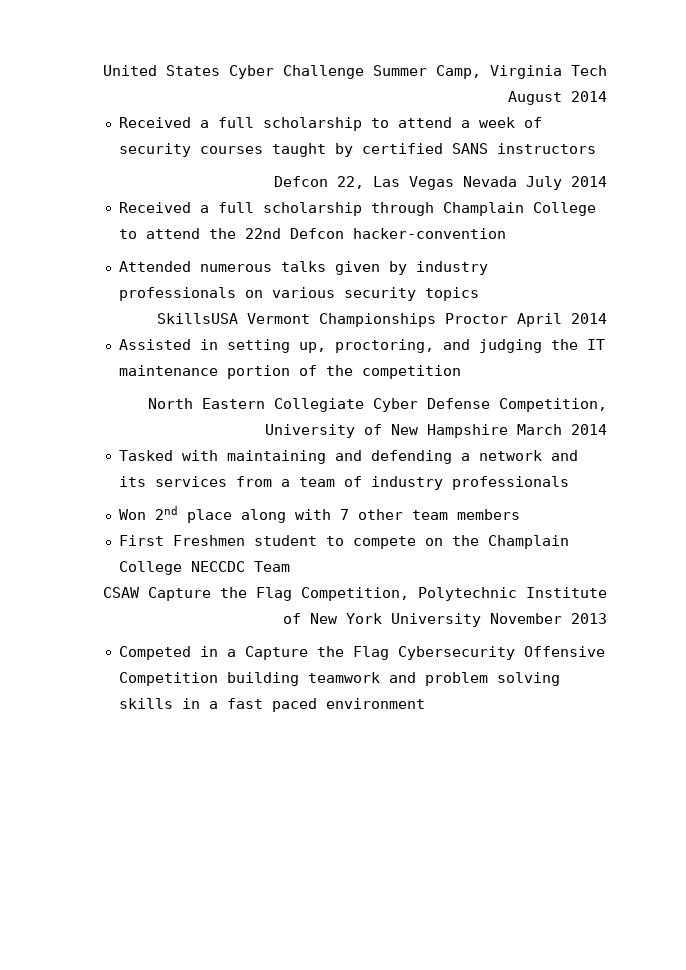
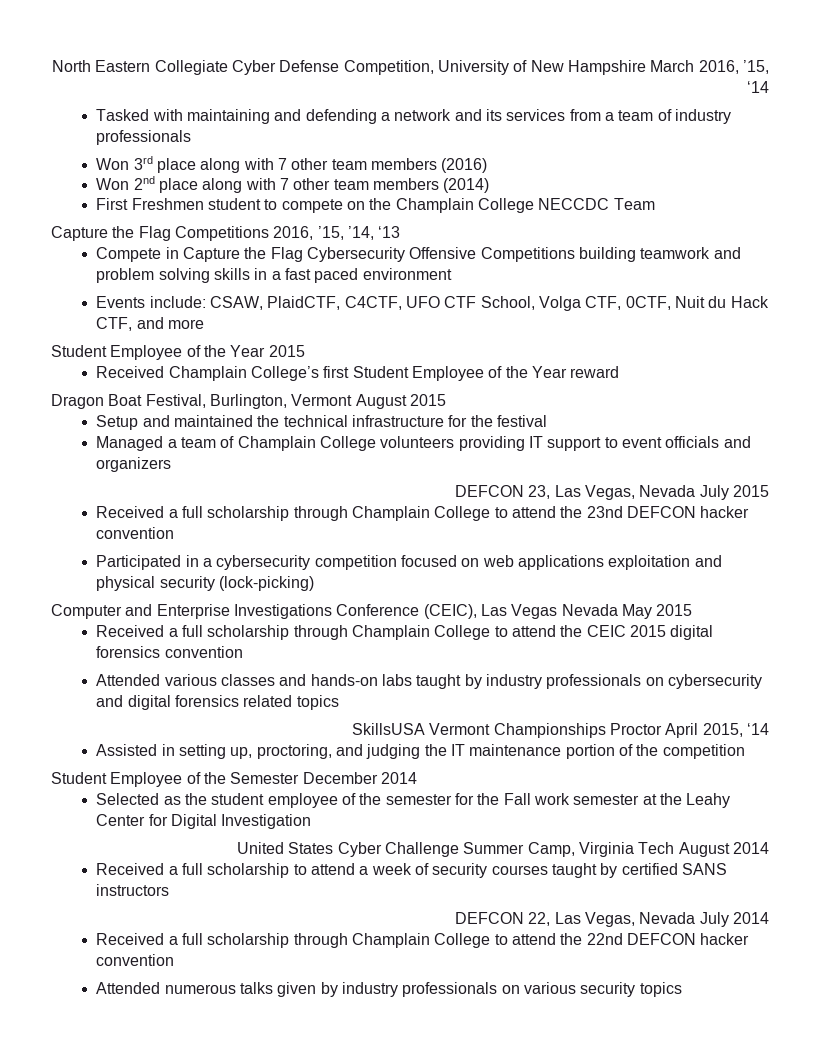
(103, 70) none -> [52,60,770,75] [747,81,769,93] [96,109,731,124] [96,130,192,145] [96,156,488,173] [96,176,490,193] [96,198,655,213] [51,226,401,241] [96,247,741,262] [96,268,452,283] [96,296,769,311] [96,317,205,331] [51,345,305,360] [96,366,620,381] [51,394,446,409] [96,415,548,430] [96,436,751,451] [96,457,172,472] [455,485,770,500] [96,506,750,521] [96,527,175,539] [96,555,722,570] [96,576,315,591] [51,604,693,619] [96,625,714,640] [96,646,243,658] [96,674,763,689] [96,695,339,710] [352,723,770,738] [96,744,745,759] [51,772,417,787] [96,793,731,808] [96,814,312,829] North Eastern Collegiate Cyber Defense Competition, University of New Hampshire March 2016, ’15, ‘14 // Tasked with maintaining and defending a network and its services from a team of industry professionals // Won 3rd place along with 7 other team members (2016) // Won 2nd place along with 7 other team members (2014) // First Freshmen student to compete on the Champlain College NECCDC Team // Capture the Flag Competitions 2016, ’15, ’14, ‘13 // Compete in Capture the Flag Cybersecurity Offensive Competitions building teamwork and problem solving skills in a fast paced environment // Events include: CSAW, PlaidCTF, C4CTF, UFO CTF School, Volga CTF, 0CTF, Nuit du Hack CTF, and more // Student Employee of the Year 2015 // Received Champlain College’s first Student Employee of the Year reward // Dragon Boat Festival, Burlington, Vermont August 2015 // Setup and maintained the technical infrastructure for the festival // Managed a team of Champlain College volunteers providing IT support to event officials and organizers // DEFCON 23, Las Vegas, Nevada July 2015 // Received a full scholarship through Champlain College to attend the 23nd DEFCON hacker convention // Participated in a cybersecurity competition focused on web applications exploitation and physical security (lock-picking) // Computer and Enterprise Investigations Conference (CEIC), Las Vegas Nevada May 2015 // Received a full scholarship through Champlain College to attend the CEIC 2015 digital forensics convention // Attended various classes and hands-on labs taught by industry professionals on cybersecurity and digital forensics related topics // SkillsUSA Vermont Championships Proctor April 2015, ‘14 // Assisted in setting up, proctoring, and judging the IT maintenance portion of the competition // Student Employee of the Semester December 2014 // Selected as the student employee of the semester for the Fall work semester at the Leahy Center for Digital Investigation //
[274,176,328,187] Defcon -> [455,912,525,924] DEFCON
[409,176,454,190] Vegas -> [585,912,636,927] Vegas,
[290,228,507,239] Defcon hacker-convention -> [627,933,750,945] [96,954,175,966] DEFCON hacker convention
[157,313,607,327] [119,339,606,353] [119,365,462,379] [148,398,607,412] [265,424,607,438] [119,450,579,464] [119,476,570,490] [119,506,521,523] [119,535,570,549] [119,561,291,575] [103,587,607,601] [283,613,607,627] [119,646,606,660] [119,672,561,686] [119,698,426,712] // SkillsUSA Vermont Championships Proctor April 2014 // Assisted in setting up, proctoring, and judging the IT maintenance portion of the competition // North Eastern Collegiate Cyber Defense Competition, University of New Hampshire March 2014 // Tasked with maintaining and defending a network and its services from a team of industry professionals // Won 2nd place along with 7 other team members // First Freshmen student to compete on the Champlain College NECCDC Team // CSAW Capture the Flag Competition, Polytechnic Institute of New York University November 2013 // Competed in a Capture the Flag Cybersecurity Offensive Competition building teamwork and problem solving skills in a fast paced environment -> (682, 989) none

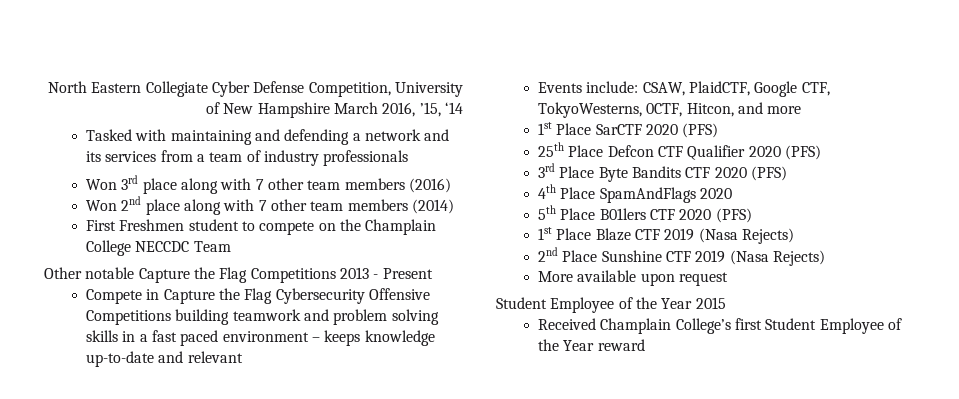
(655, 204) none -> [44,267,135,279] Other notable
[273,226,401,240] 2016, ’15, ’14, ‘13 -> [339,267,433,279] 2013 - Present
[96,296,769,311] [96,317,205,331] // Events include: CSAW, PlaidCTF, C4CTF, UFO CTF School, Volga CTF, 0CTF, Nuit du Hack CTF, and more -> [311,330,435,346] [86,351,243,367] [538,81,830,97] [538,102,802,118] [538,122,719,138] [538,142,821,160] [538,163,787,182] [538,184,733,203] [538,205,752,223] [538,227,794,244] [538,247,825,266] [538,270,729,286] – keeps knowledge up-to-date and relevant // Events include: CSAW, PlaidCTF, Google CTF, TokyoWesterns, 0CTF, Hitcon, and more // 1st Place SarCTF 2020 (PFS) // 25th Place Defcon CTF Qualifier 2020 (PFS) // 3rd Place Byte Bandits CTF 2020 (PFS) // 4th Place SpamAndFlags 2020 // 5th Place B01lers CTF 2020 (PFS) // 1st Place Blaze CTF 2019 (Nasa Rejects) // 2nd Place Sunshine CTF 2019 (Nasa Rejects) // More available upon request
[51,394,446,409] [96,415,548,430] [96,436,751,451] [96,457,172,472] [455,485,770,500] [96,506,750,521] [96,527,175,539] [96,555,722,570] [96,576,315,591] [51,604,693,619] [96,625,714,640] [96,646,243,658] [96,674,763,689] [96,695,339,710] [352,723,770,738] [96,744,745,759] [51,772,417,787] [96,793,731,808] [96,814,312,829] [237,842,770,857] [96,863,727,878] [96,884,170,896] [455,912,770,927] [96,933,750,948] [96,954,175,966] [96,982,682,997] // Dragon Boat Festival, Burlington, Vermont August 2015 // Setup and maintained the technical infrastructure for the festival // Managed a team of Champlain College volunteers providing IT support to event officials and organizers // DEFCON 23, Las Vegas, Nevada July 2015 // Received a full scholarship through Champlain College to attend the 23nd DEFCON hacker convention // Participated in a cybersecurity competition focused on web applications exploitation and physical security (lock-picking) // Computer and Enterprise Investigations Conference (CEIC), Las Vegas Nevada May 2015 // Received a full scholarship through Champlain College to attend the CEIC 2015 digital forensics convention // Attended various classes and hands-on labs taught by industry professionals on cybersecurity and digital forensics related topics // SkillsUSA Vermont Championships Proctor April 2015, ‘14 // Assisted in setting up, proctoring, and judging the IT maintenance portion of the competition // Student Employee of the Semester December 2014 // Selected as the student employee of the semester for the Fall work semester at the Leahy Center for Digital Investigation // United States Cyber Challenge Summer Camp, Virginia Tech August 2014 // Received a full scholarship to attend a week of security courses taught by certified SANS instructors // DEFCON 22, Las Vegas, Nevada July 2014 // Received a full scholarship through Champlain College to attend the 22nd DEFCON hacker convention // Attended numerous talks given by industry professionals on various security topics -> (645, 345) none

